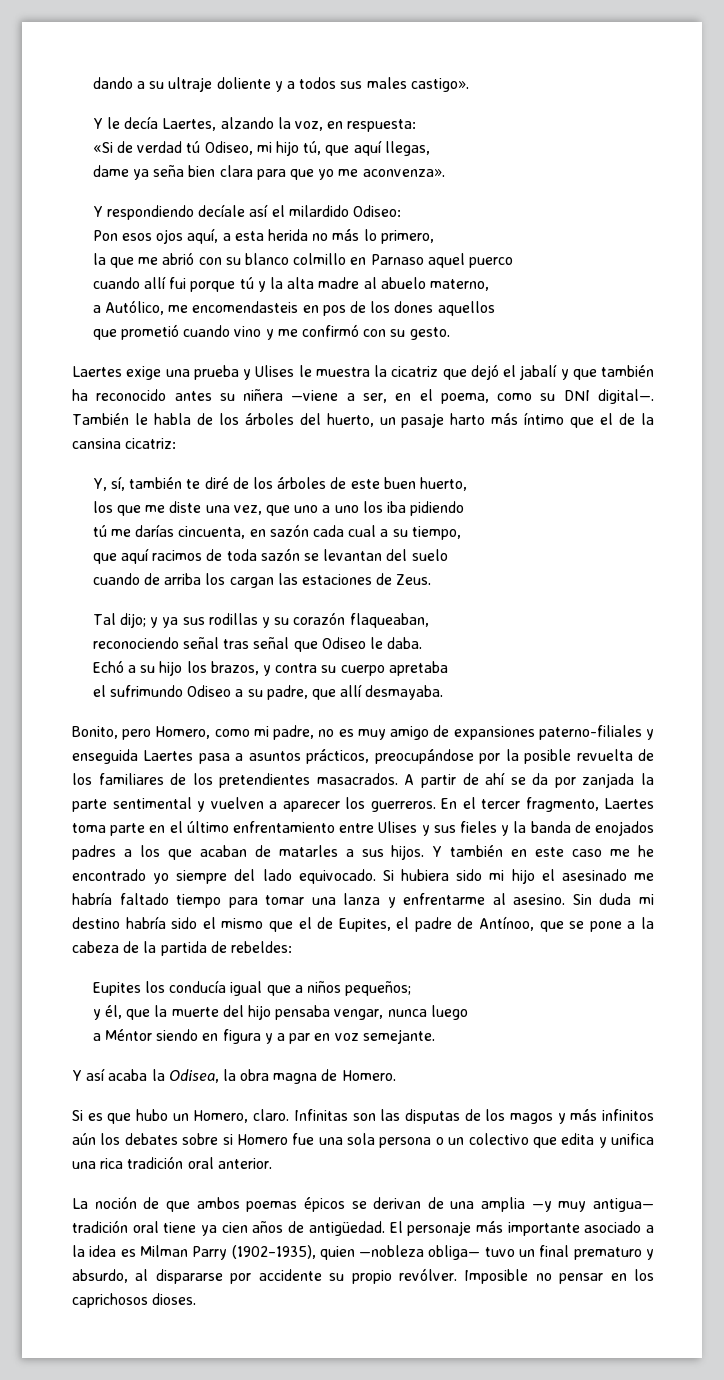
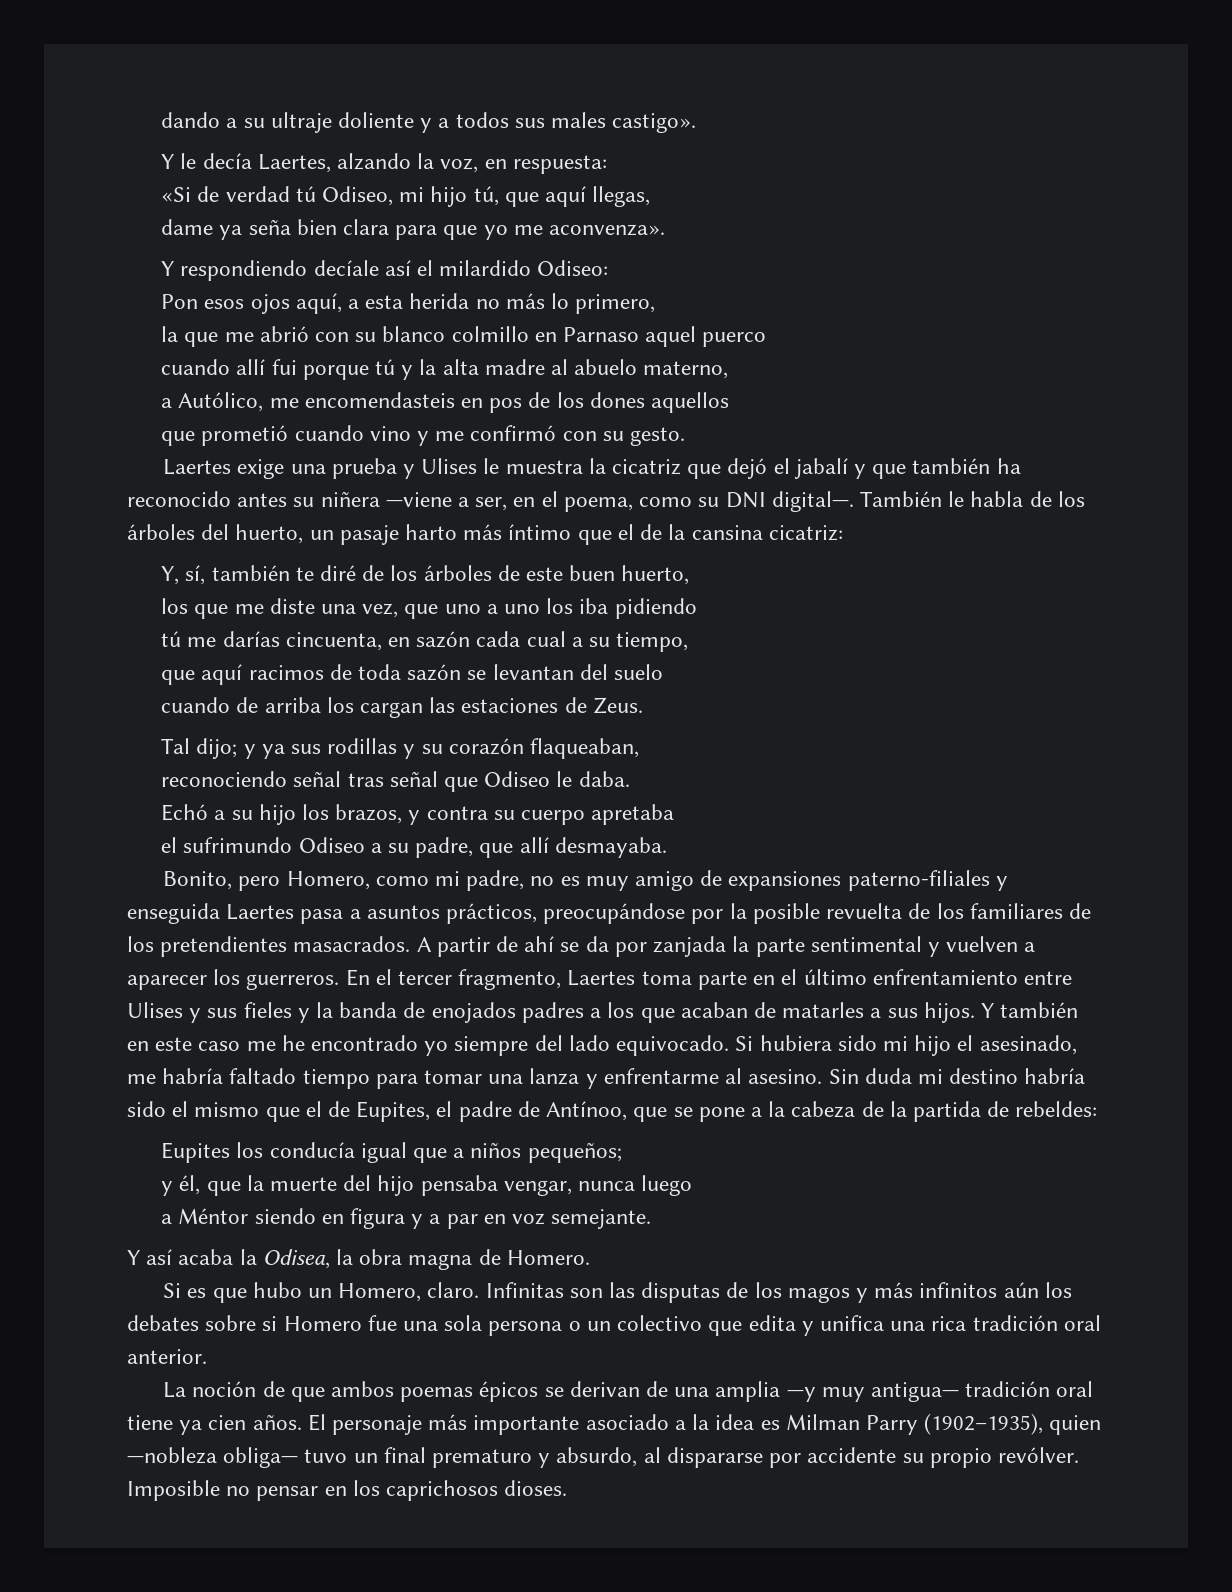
[561,869,627,881] asesinado -> [979,1035,1077,1055] asesinado,
[252,1221,385,1236] años de antigüedad. -> [252,1414,302,1430] años.

